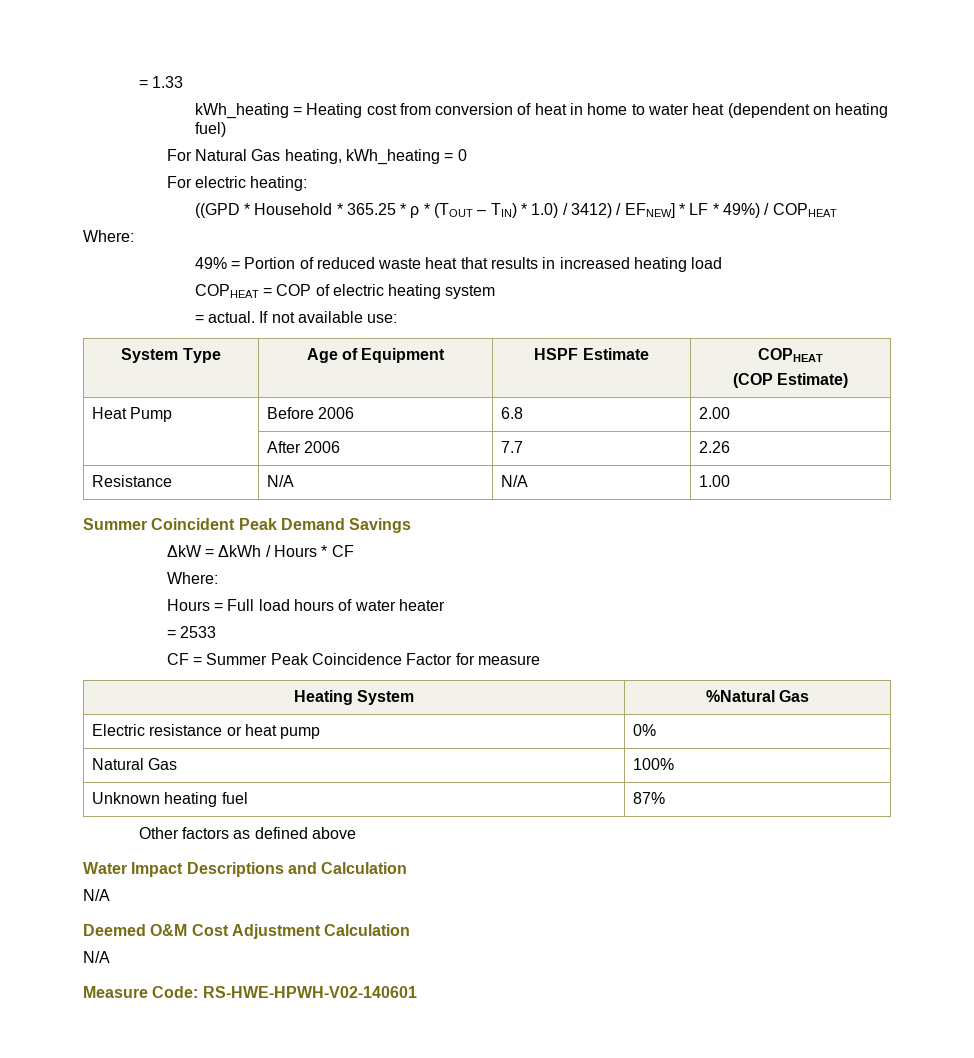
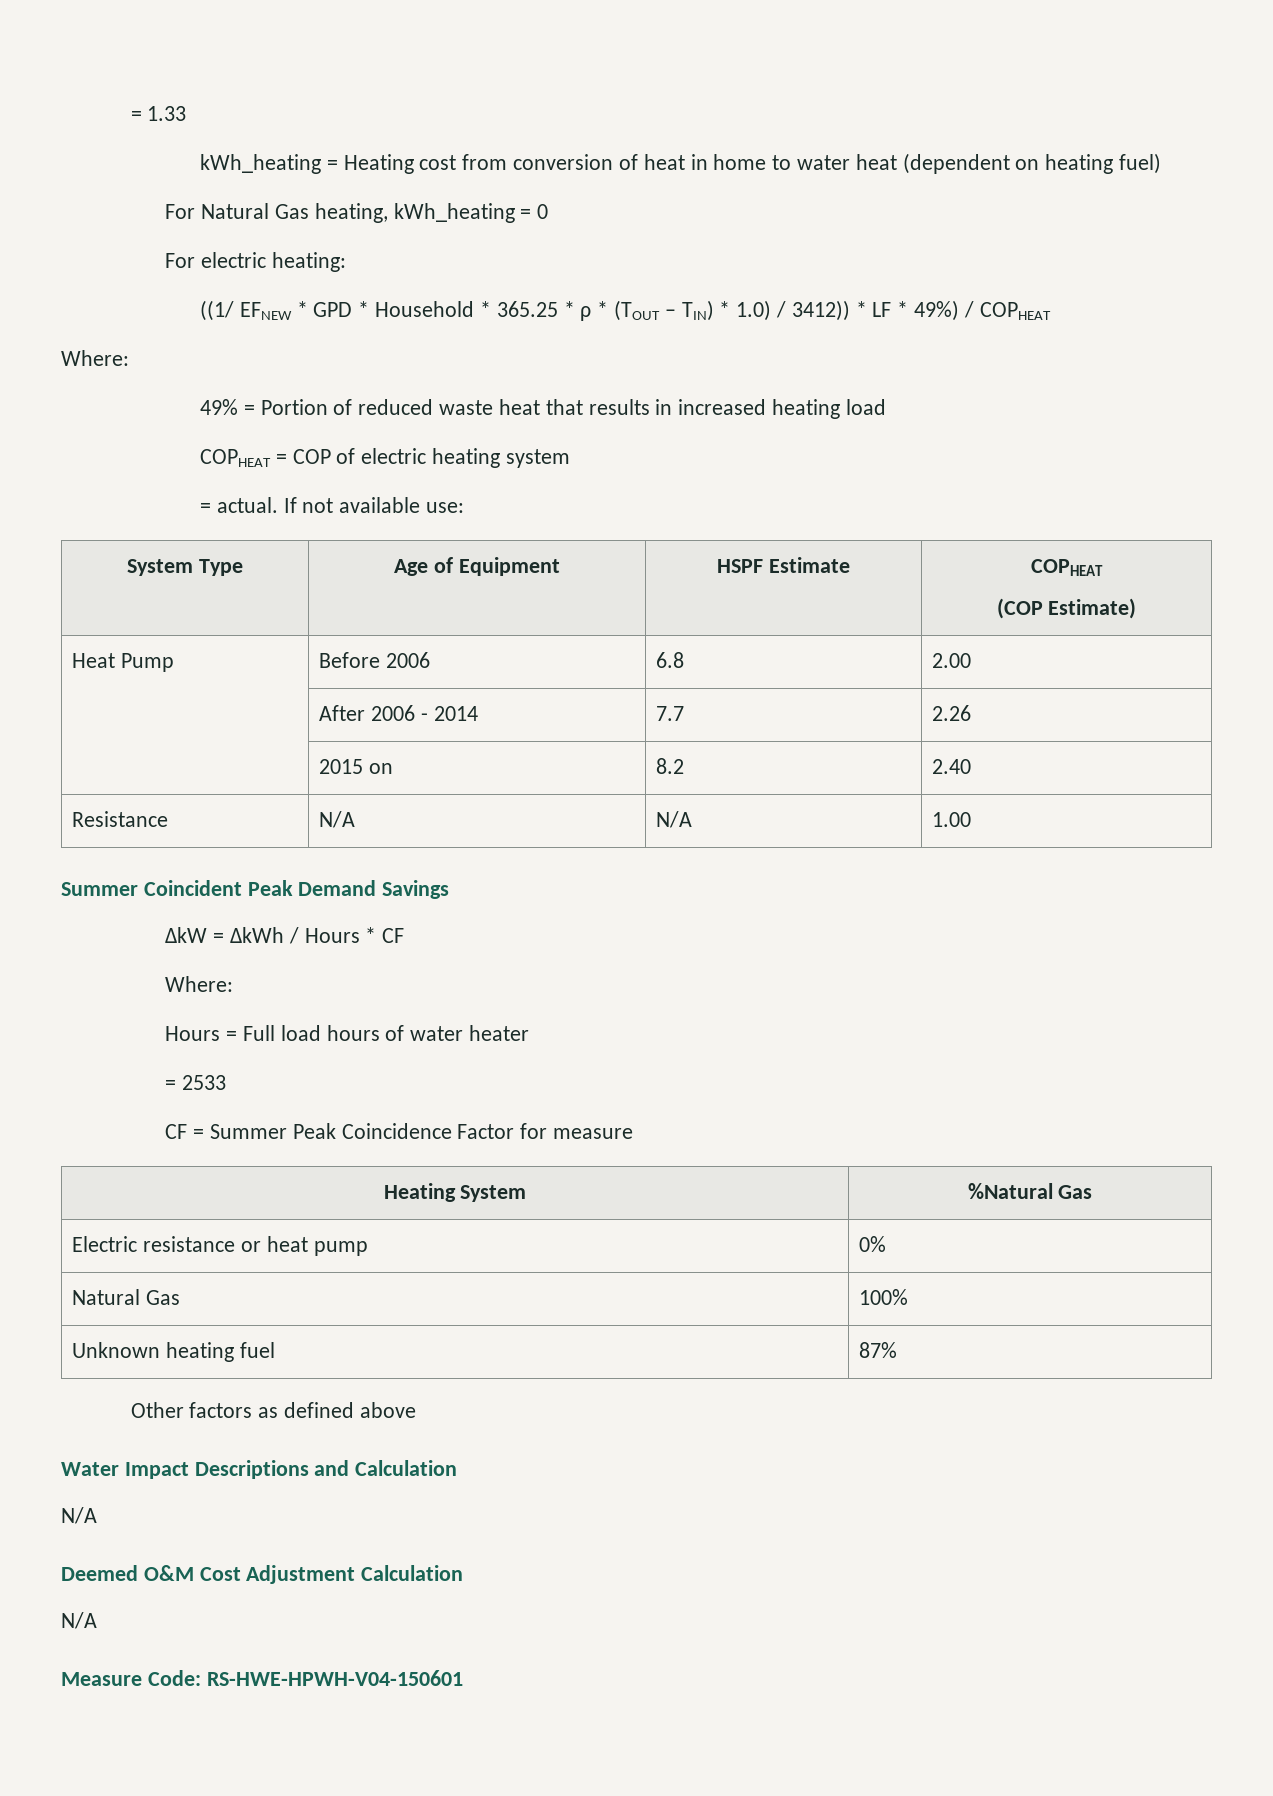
[194,203,240,218] ((GPD -> [200,300,353,321] ((1/ EFNEW * GPD
[571,203,675,218] 3412) / EFNEW] -> [791,300,850,321] 3412))
(341, 447) none -> [420,706,478,721] - 2014
(731, 447) none -> [319,759,394,774] [656,758,685,774] [932,759,972,774] // | 2015 on | 8.2 | 2.40
[202,986,417,998] RS-HWE-HPWH-V02-140601 -> [206,1670,463,1686] RS-HWE-HPWH-V04-150601

